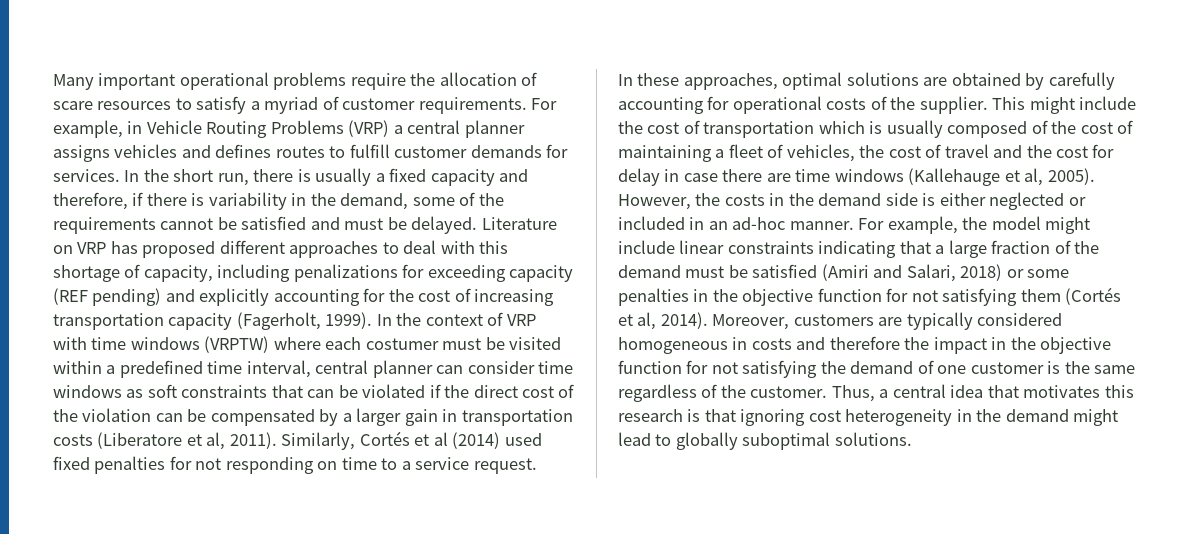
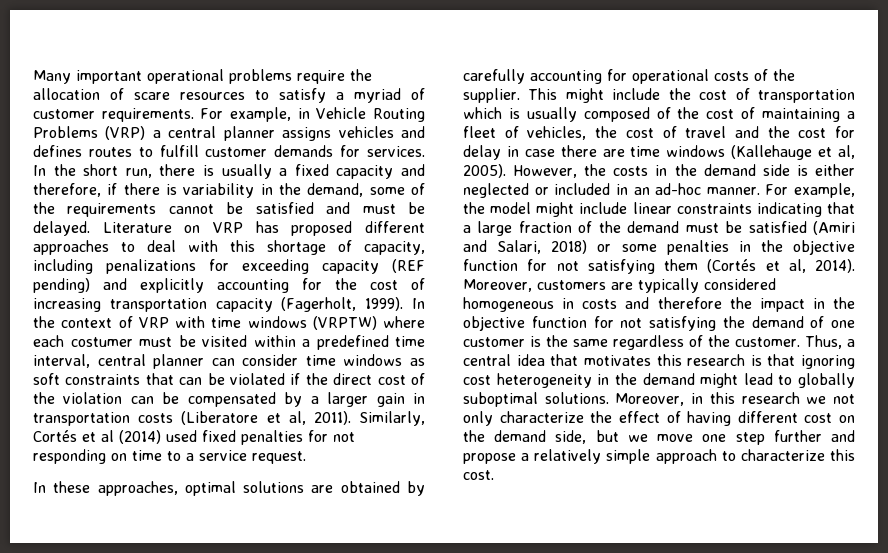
(912, 439) none -> [615,392,855,406] [463,411,855,426] [463,430,855,445] [463,449,855,464] [463,470,494,480] Moreover, in this research we not only characterize the effect of having different cost on the demand side, but we move one step further and propose a relatively simple approach to characterize this cost.

